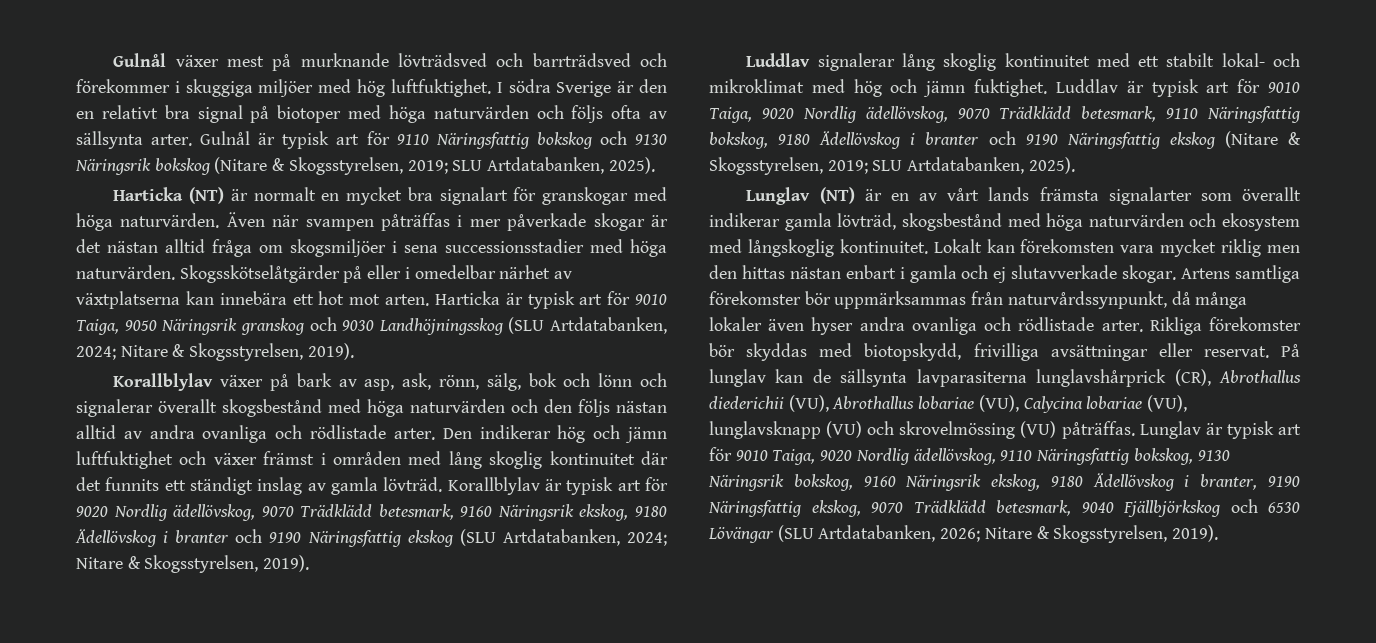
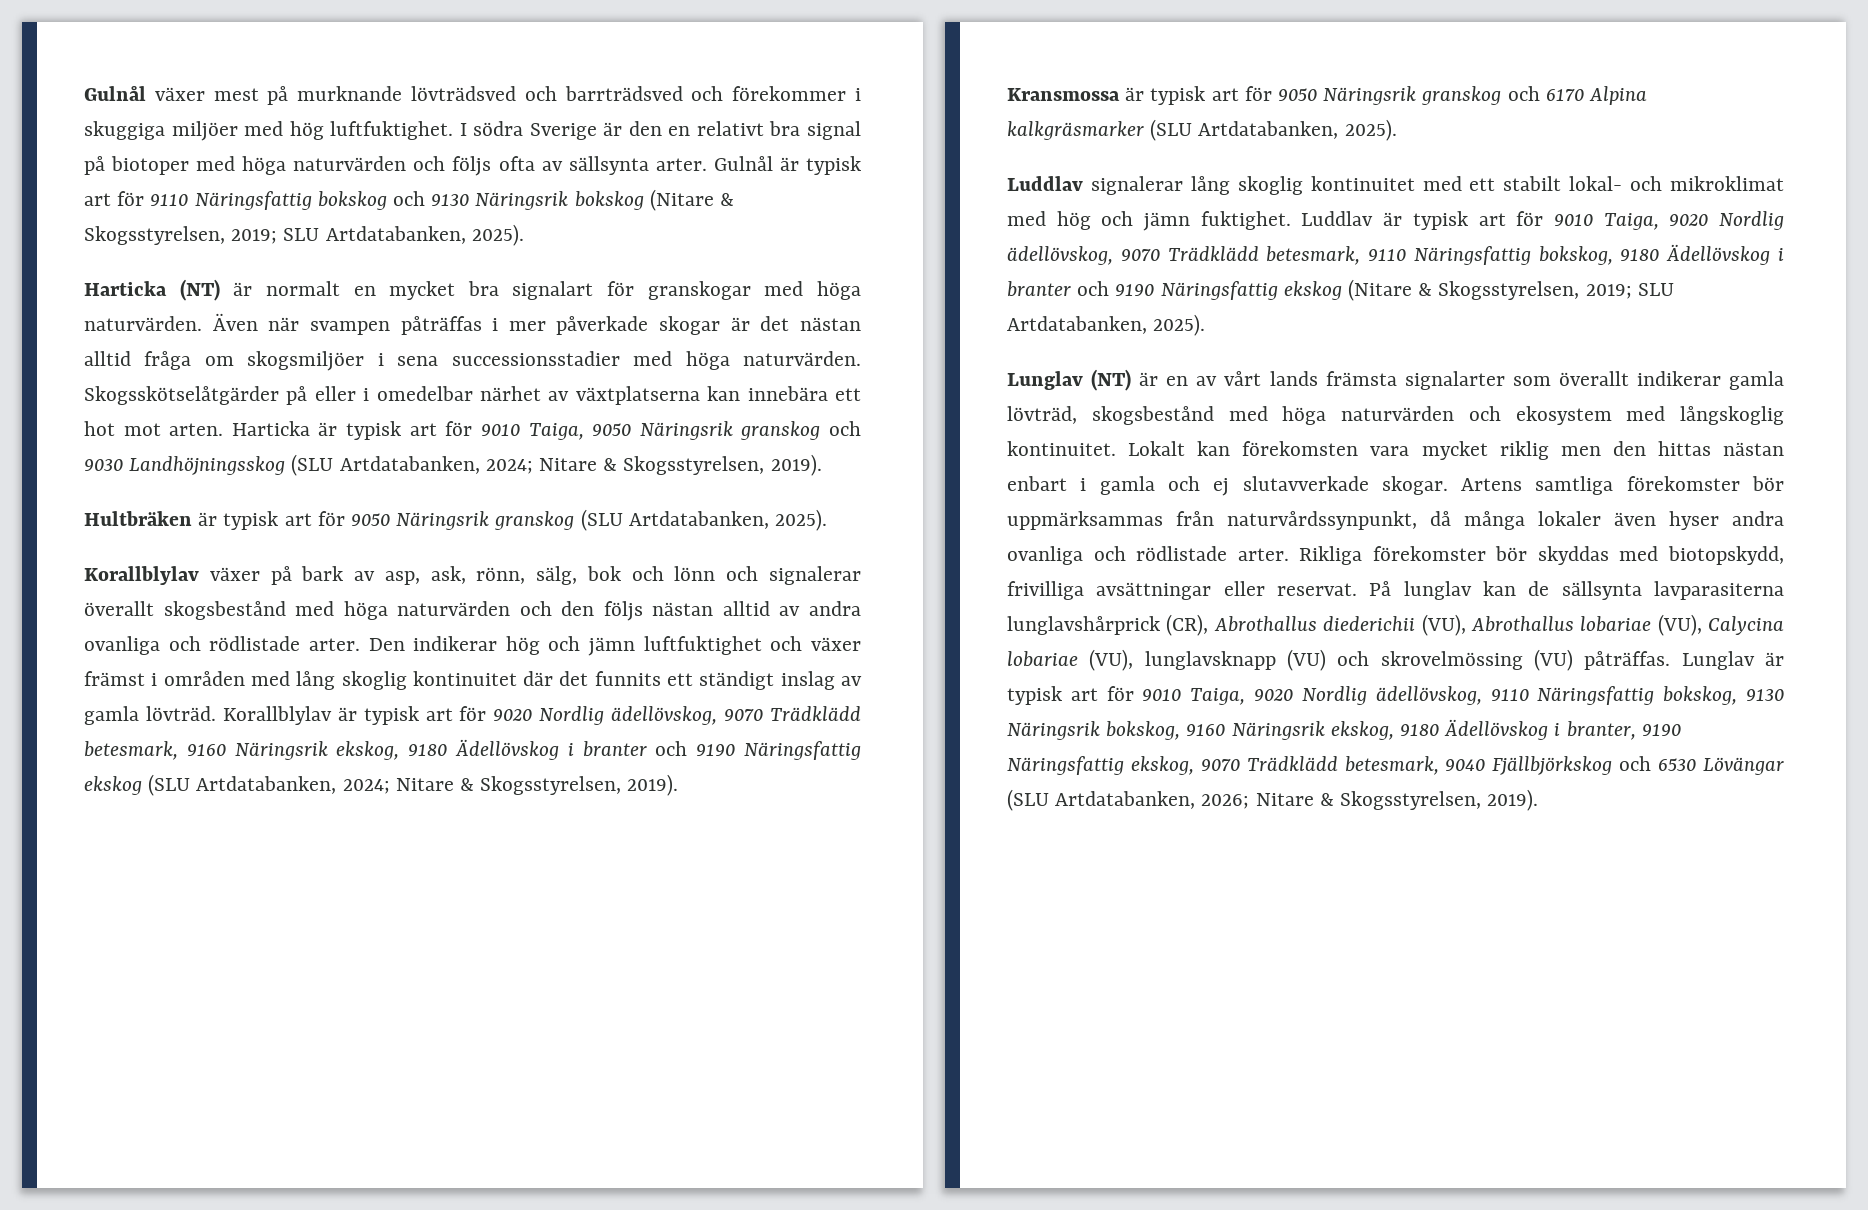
(354, 351) none -> [84,509,828,531] // Hultbräken är typisk art för 9050 Näringsrik granskog (SLU Artdatabanken, 2025).
(310, 563) none -> [1007,86,1648,105] [1007,119,1397,141] // Kransmossa är typisk art för 9050 Näringsrik granskog och 6170 Alpina kalkgräsmarker (SLU Artdatabanken, 2025).

